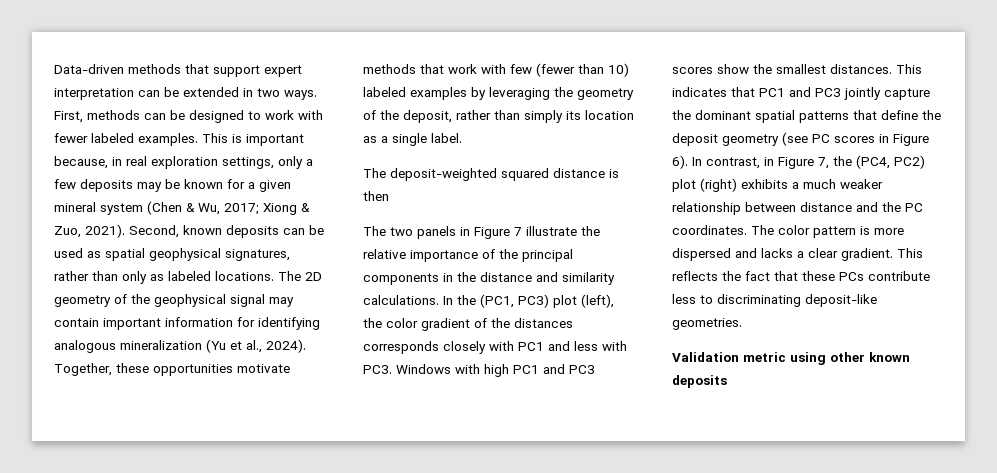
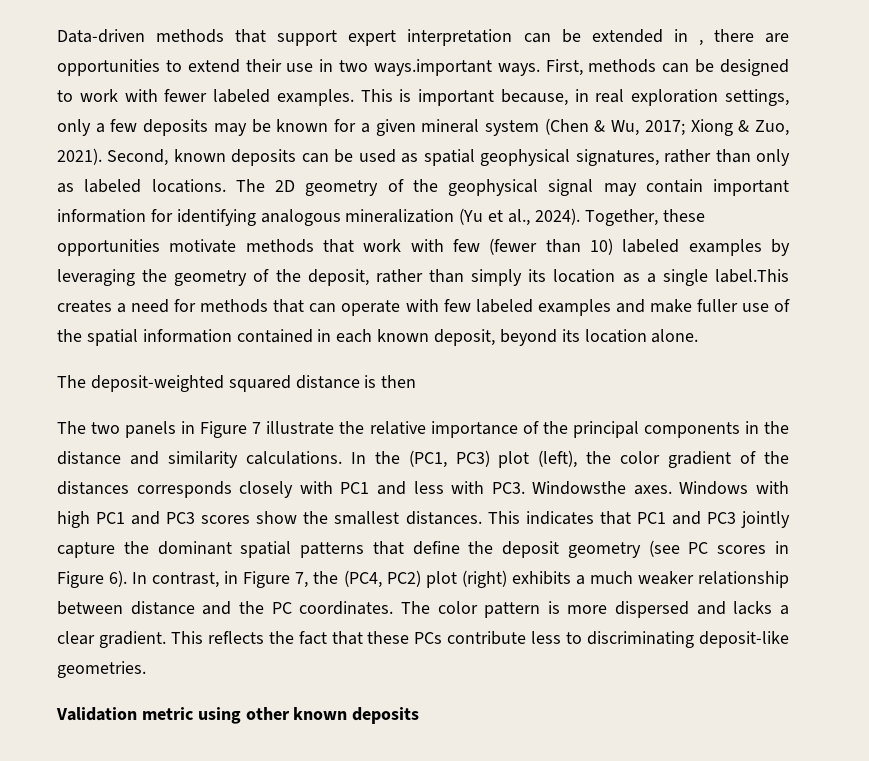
[257,88,280,97] two -> [698,29,790,46] [57,59,492,76] , there are opportunities to extend their use in two ways.important
[431,133,462,143] label. -> [715,269,789,283] [57,299,790,316] [57,329,699,346] label.This creates a need for methods that can operate with few labeled examples and make fuller use of the spatial information contained in each known deposit, beyond its location alone.
(392, 369) none -> [532,481,672,495] Windowsthe axes.

